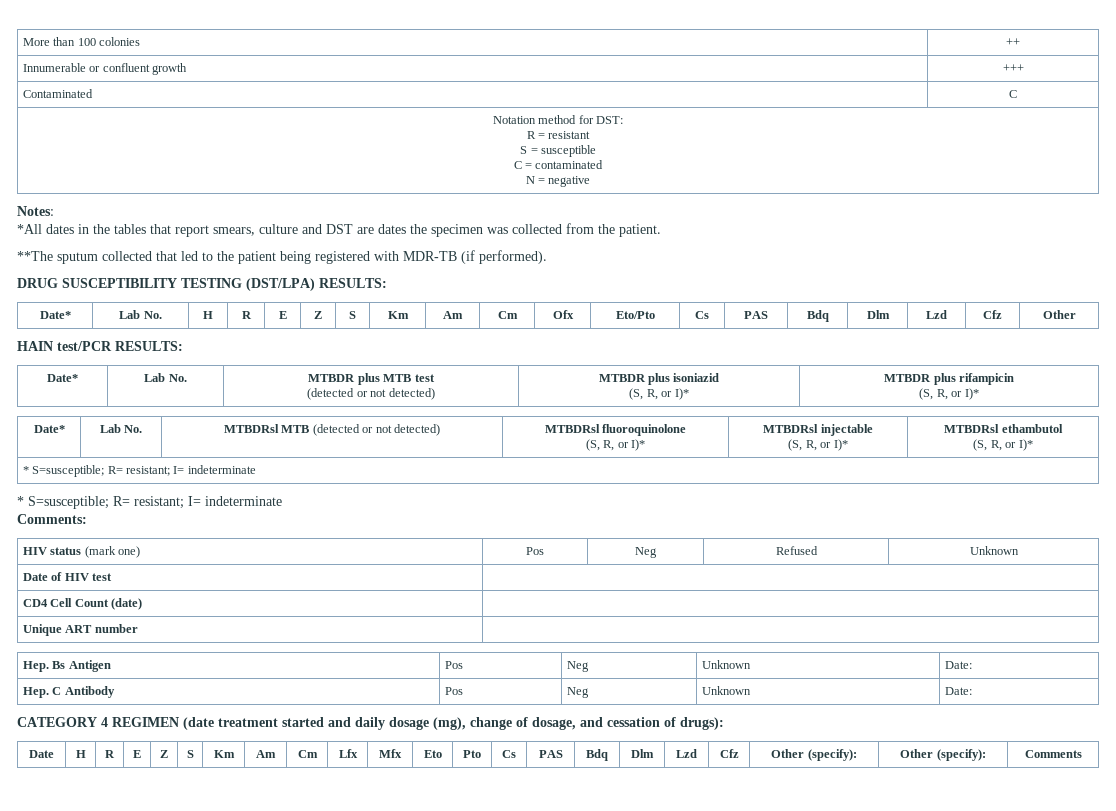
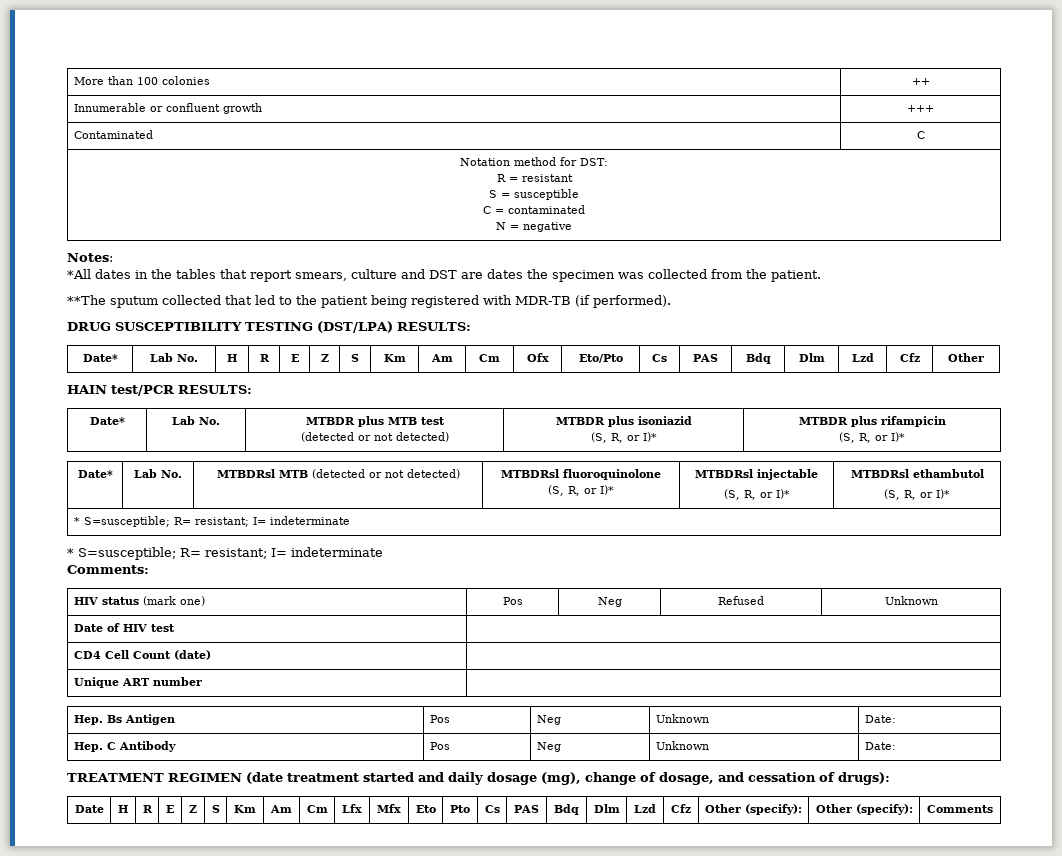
[17,717,108,727] CATEGORY 4 -> [67,773,164,782] TREATMENT

